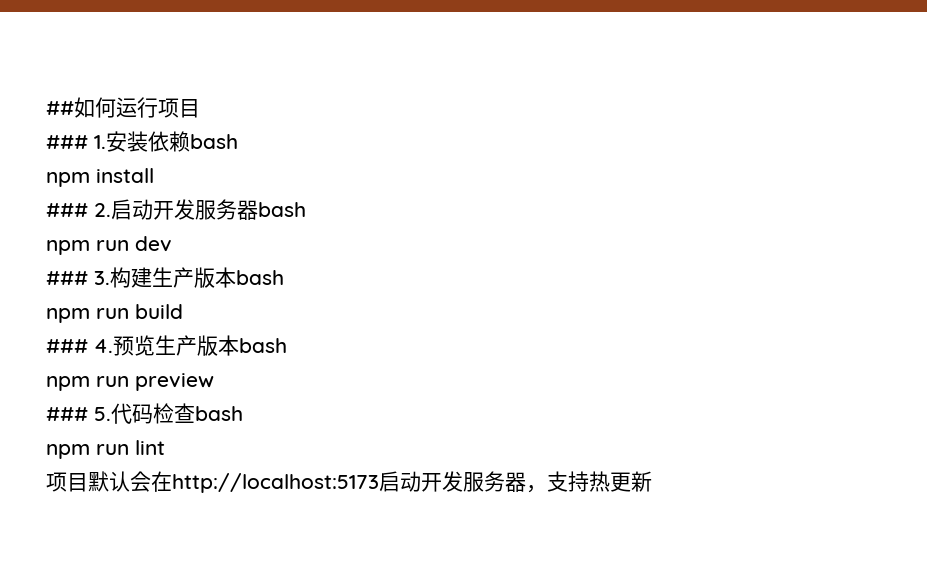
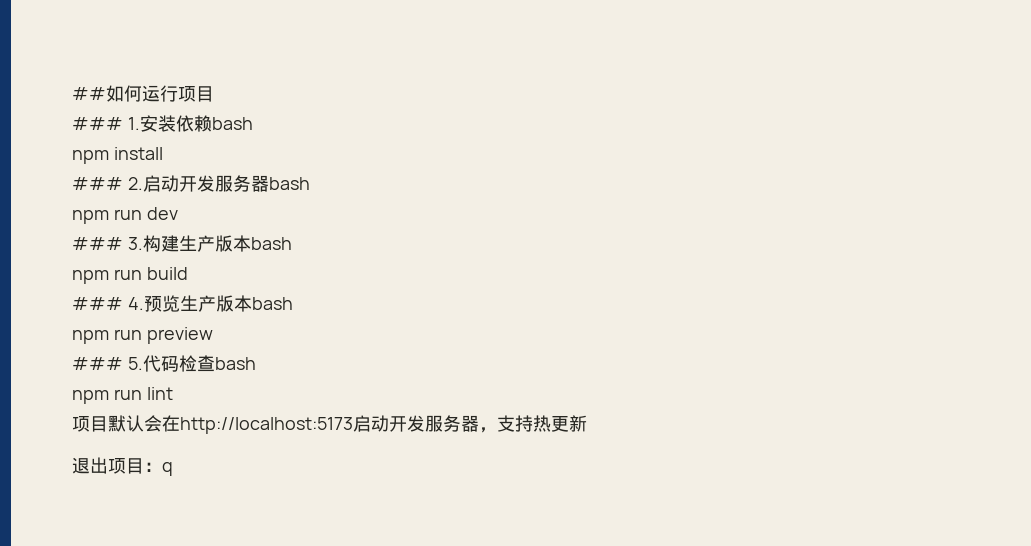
(652, 481) none -> [72,457,173,476] // 退出项目：q

